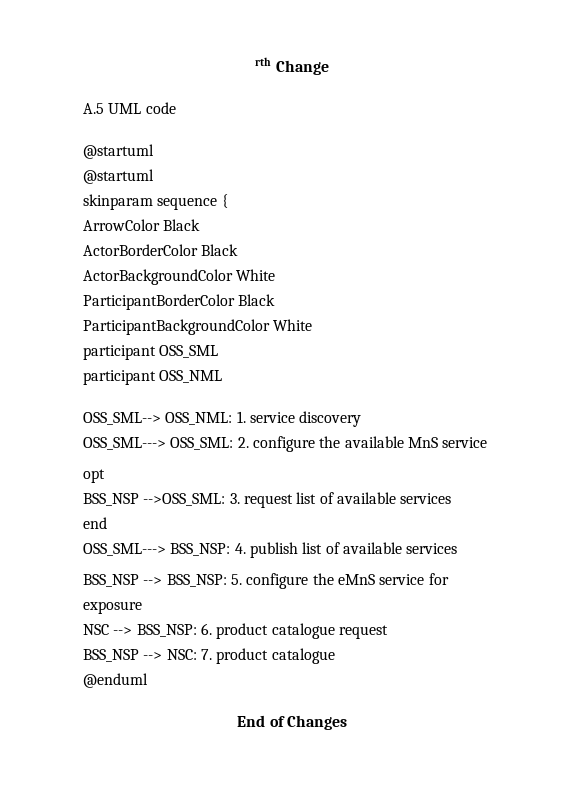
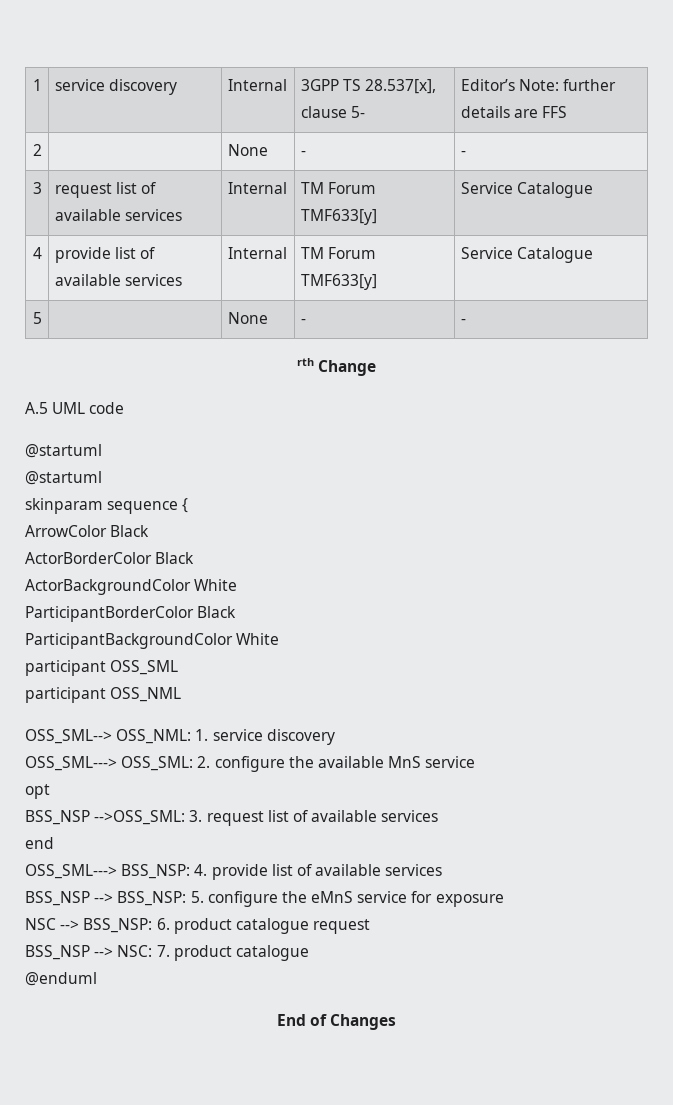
(255, 61) none -> [32,79,42,91] [54,79,178,95] [227,79,287,91] [300,79,437,94] [300,106,366,118] [460,79,617,91] [460,106,568,118] [32,144,42,156] [227,144,268,156] [300,151,306,156] [460,151,466,156] [32,182,42,194] [54,182,157,198] [54,209,183,221] [227,182,287,194] [300,182,377,194] [300,209,377,225] [460,182,594,198] [32,247,42,259] [54,247,156,263] [54,274,183,286] [227,247,287,259] [300,247,377,259] [300,274,377,290] [460,247,594,263] [32,312,42,324] [227,312,268,324] [300,319,306,324] [460,319,466,324] 1 | service discovery | Internal | 3GPP TS 28.537[x], clause 5- | Editor’s Note: further details are FFS // 2 | | None | - | - // 3 | request list of available services | Internal | TM Forum TMF633[y] | Service Catalogue // 4 | provide list of available services | Internal | TM Forum TMF633[y] | Service Catalogue // 5 | | None | - | - //
[249,542,298,558] publish -> [211,864,268,880] provide

